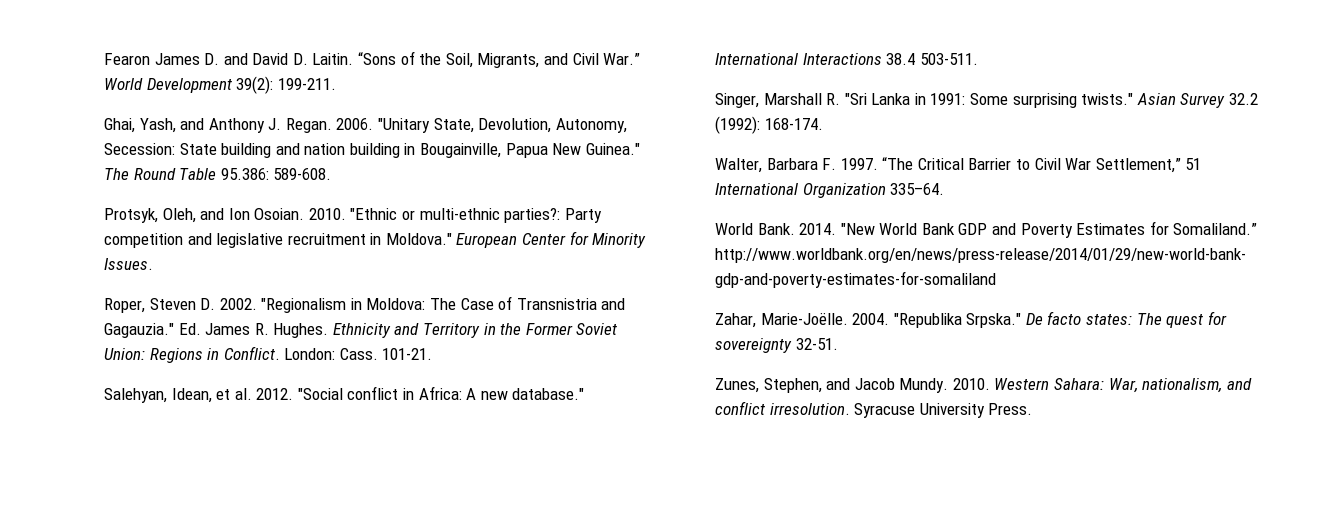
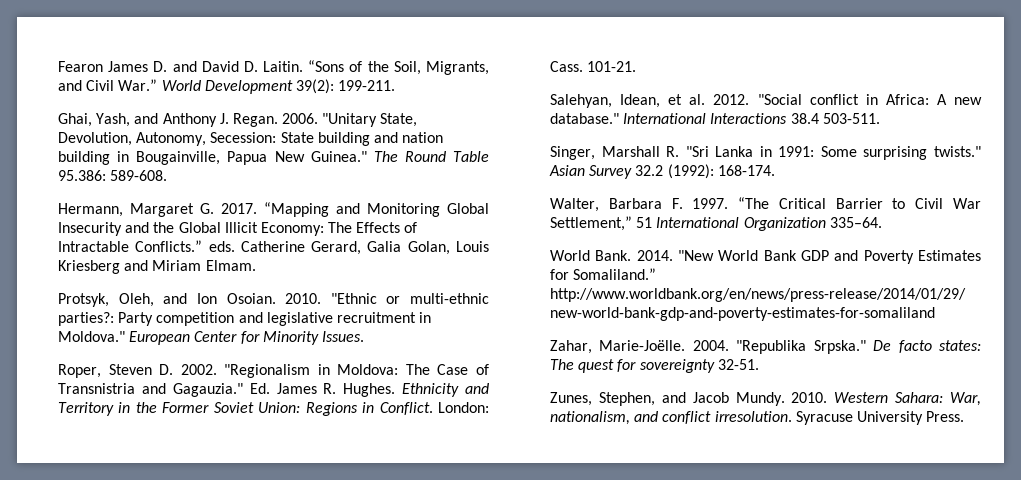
(332, 174) none -> [57,202,490,217] [57,222,418,236] [57,240,490,255] [57,260,256,274] // Hermann, Margaret G. 2017. “Mapping and Monitoring Global Insecurity and the Global Illicit Economy: The Effects of Intractable Conflicts.” eds. Catherine Gerard, Galia Golan, Louis Kriesberg and Miriam Elmam.

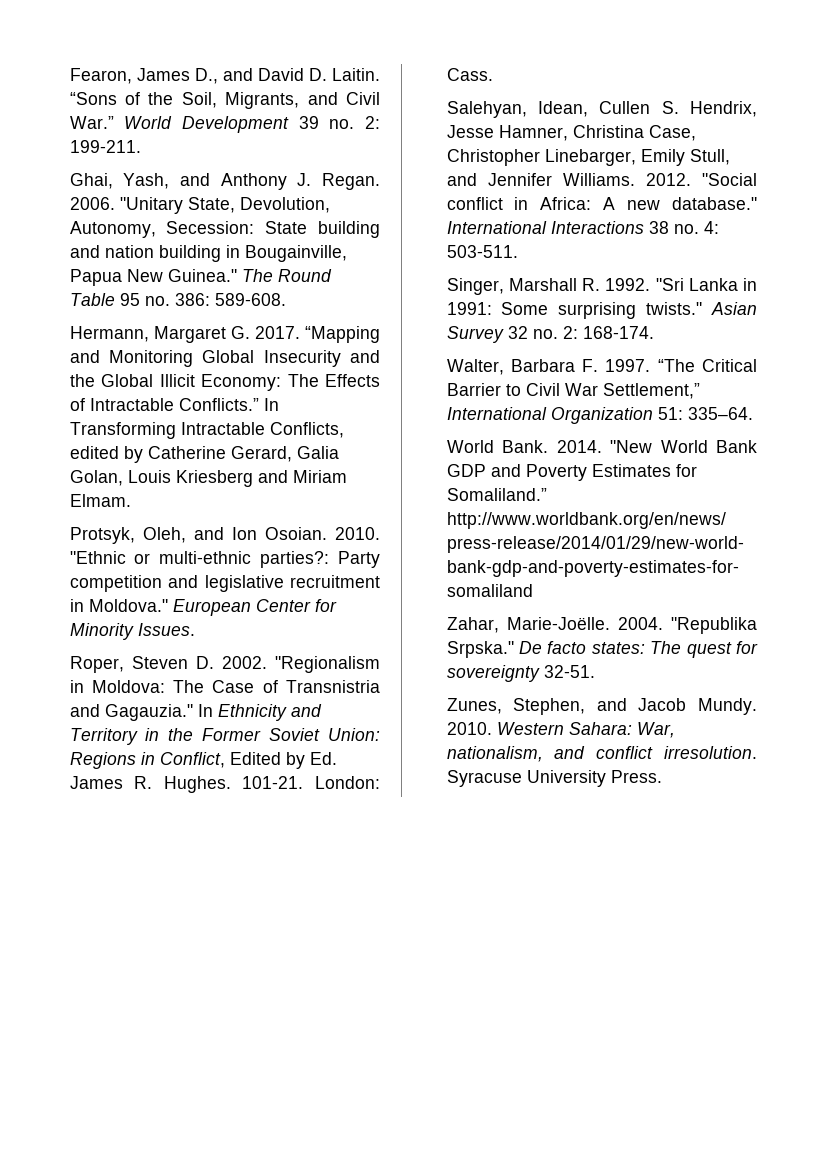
[57,61,168,72] Fearon James D. -> [69,68,218,84] Fearon, James D.,
[295,79,334,94] 39(2): -> [298,116,380,129] 39 no. 2:
[57,170,106,181] 95.386: -> [119,293,210,306] 95 no. 386:
[208,241,235,252] eds. -> [263,398,279,411] [69,422,344,439] [69,446,143,463] In Transforming Intractable Conflicts, edited by
[249,383,396,397] Ed. James R. Hughes. -> [197,704,213,717] In
[379,402,433,415] Conflict. -> [159,752,337,769] [69,776,304,793] Conflict, Edited by Ed. James R. Hughes. 101-21.
[587,61,637,72] 101-21. -> (493, 74) none
[668,94,706,105] et al. -> [599,101,757,117] [446,125,696,141] [446,149,730,166] [446,173,635,186] Cullen S. Hendrix, Jesse Hamner, Christina Case, Christopher Linebarger, Emily Stull, and Jennifer Williams.
[790,113,819,124] 38.4 -> [648,221,719,234] 38 no. 4:
(680, 151) none -> [605,278,651,291] 1992.
[635,164,714,179] 32.2 (1992): -> [507,326,578,339] 32 no. 2:
[636,217,653,228] 51 -> (700, 391) none
(826, 224) none -> [657,407,683,420] 51:

